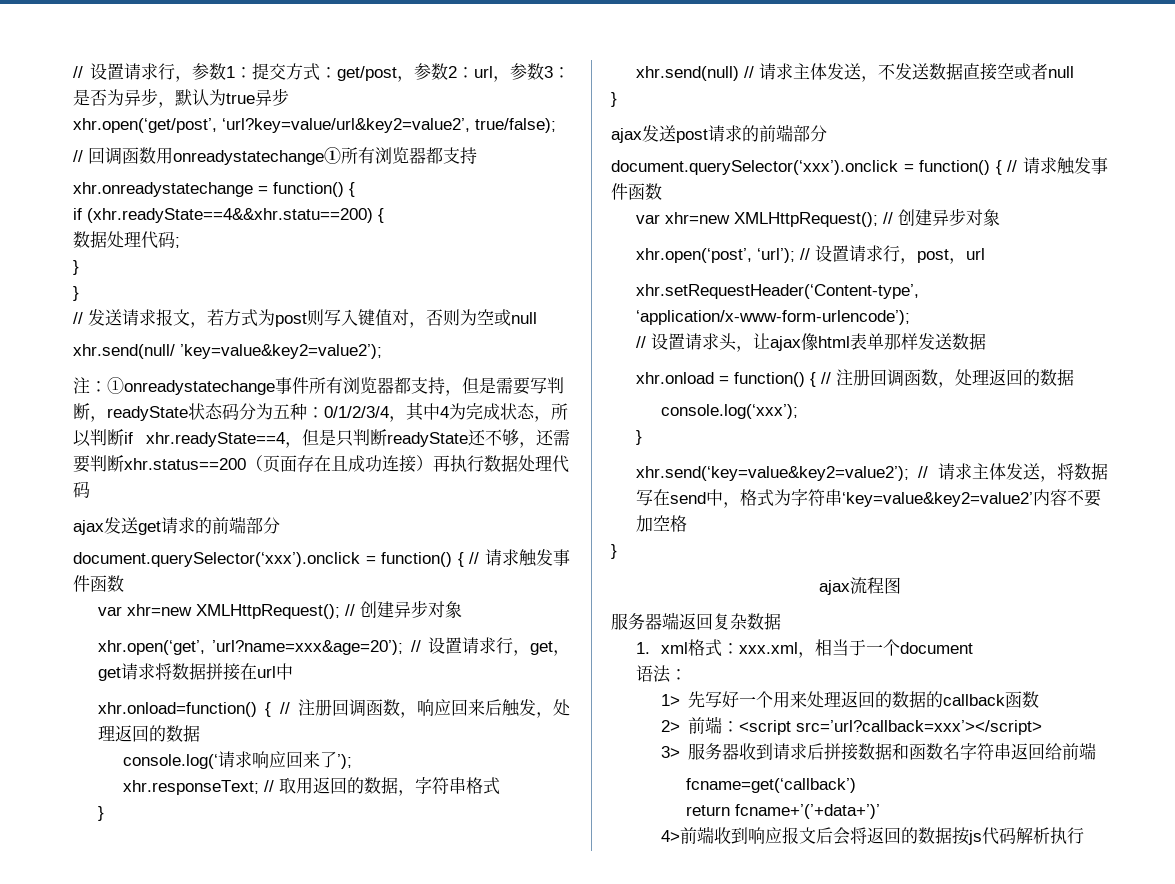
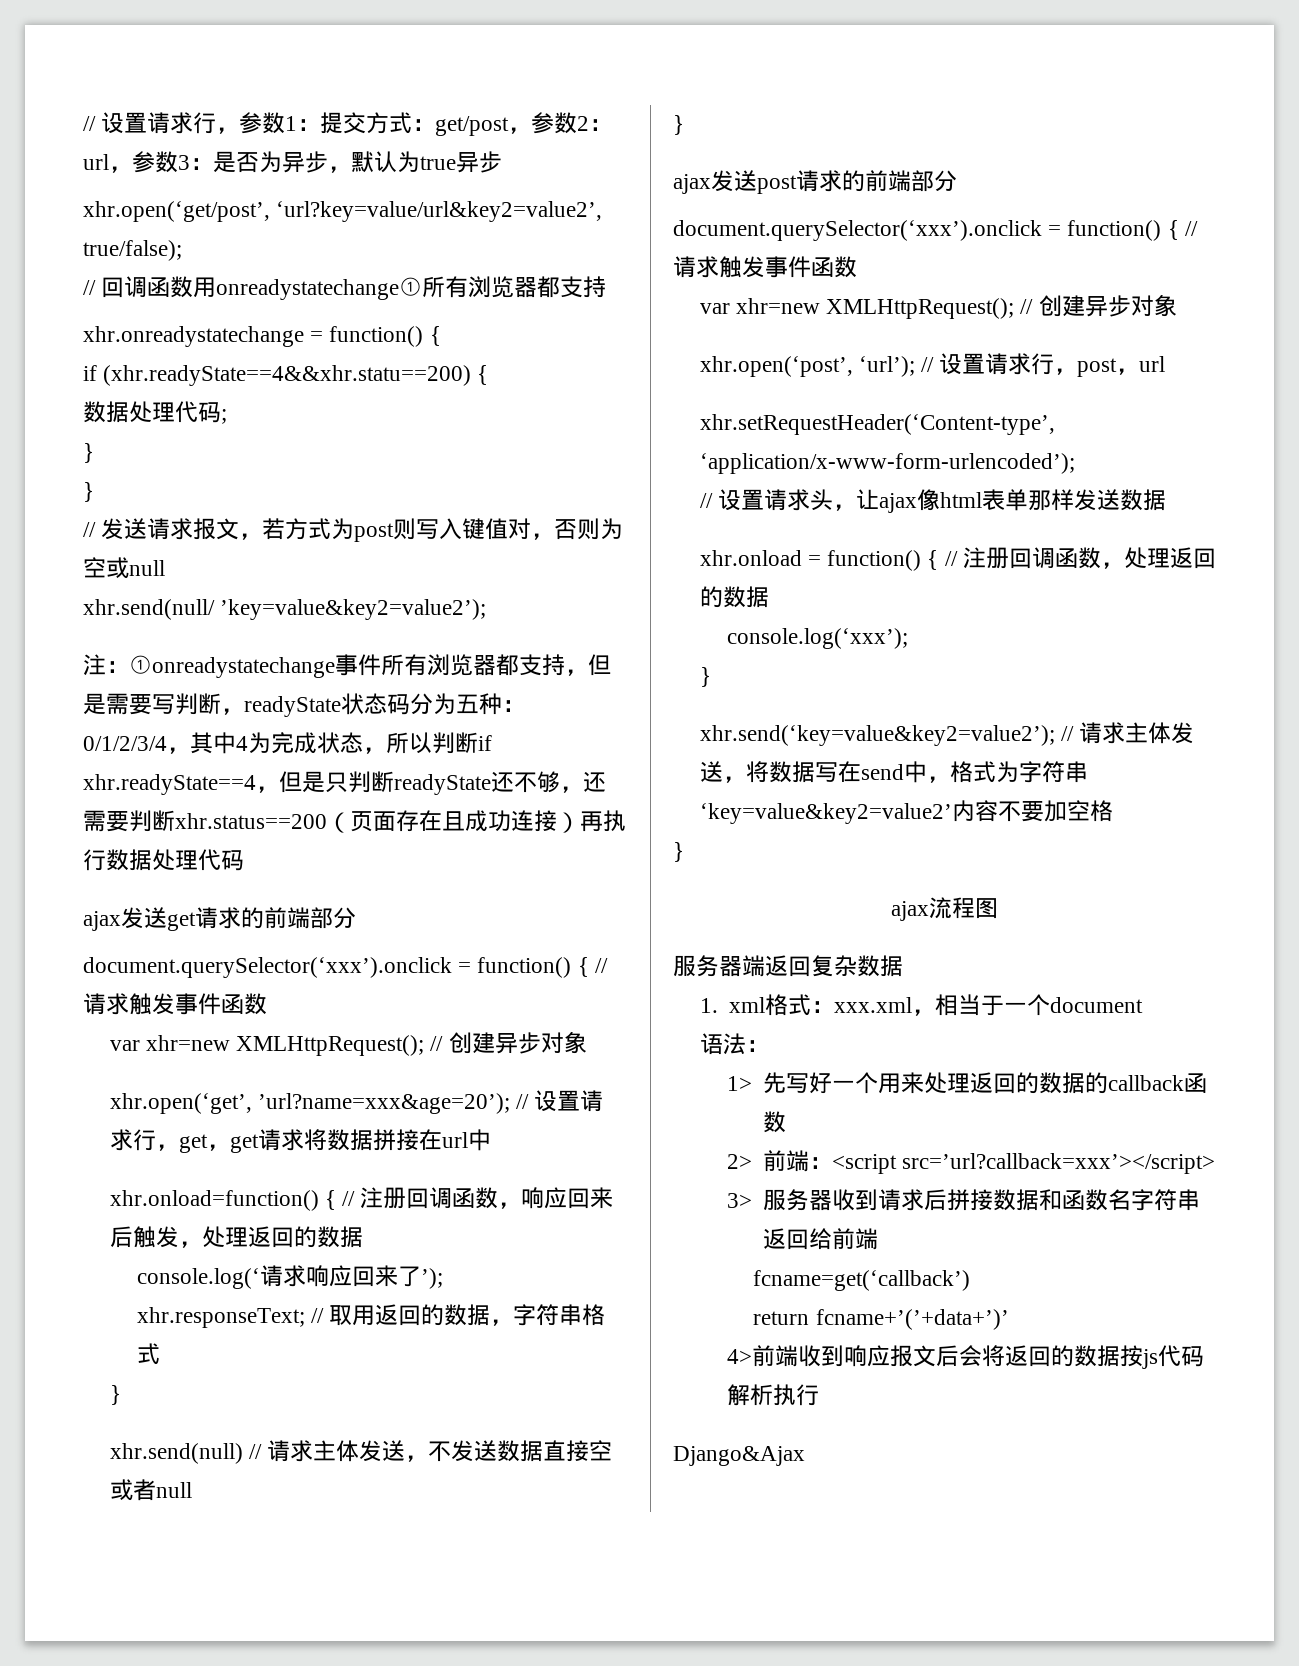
[635,310,910,325] ‘application/x-www-form-urlencode’); -> [699,453,1075,474] ‘application/x-www-form-urlencoded’);
(1084, 835) none -> [673,1446,805,1466] // Django&Ajax

